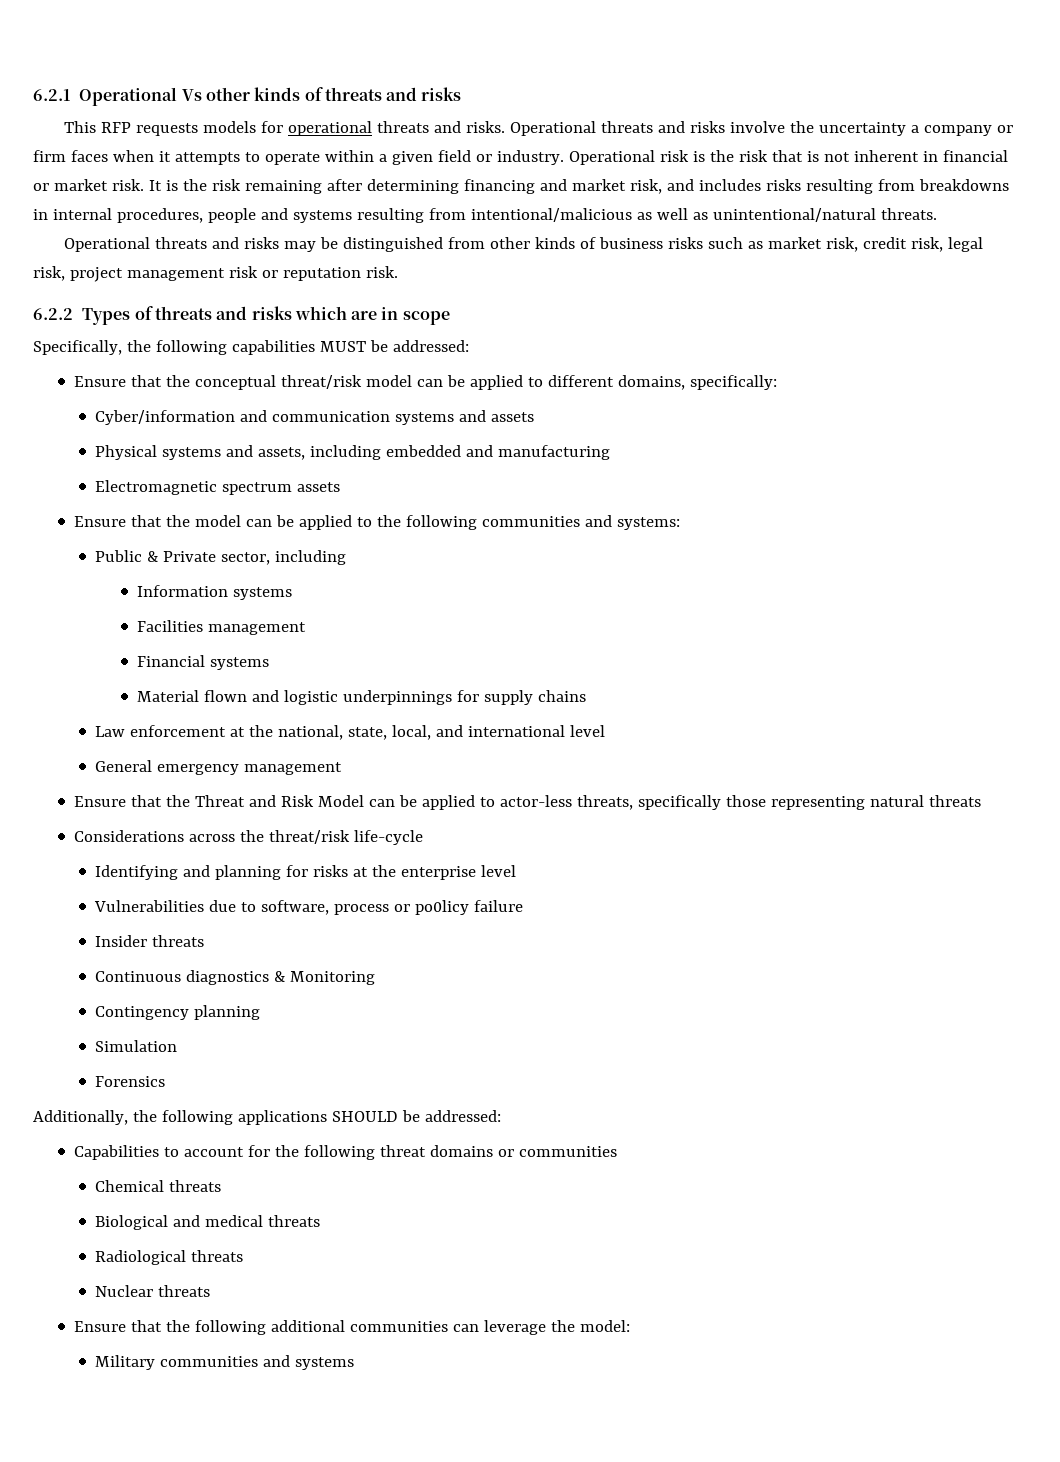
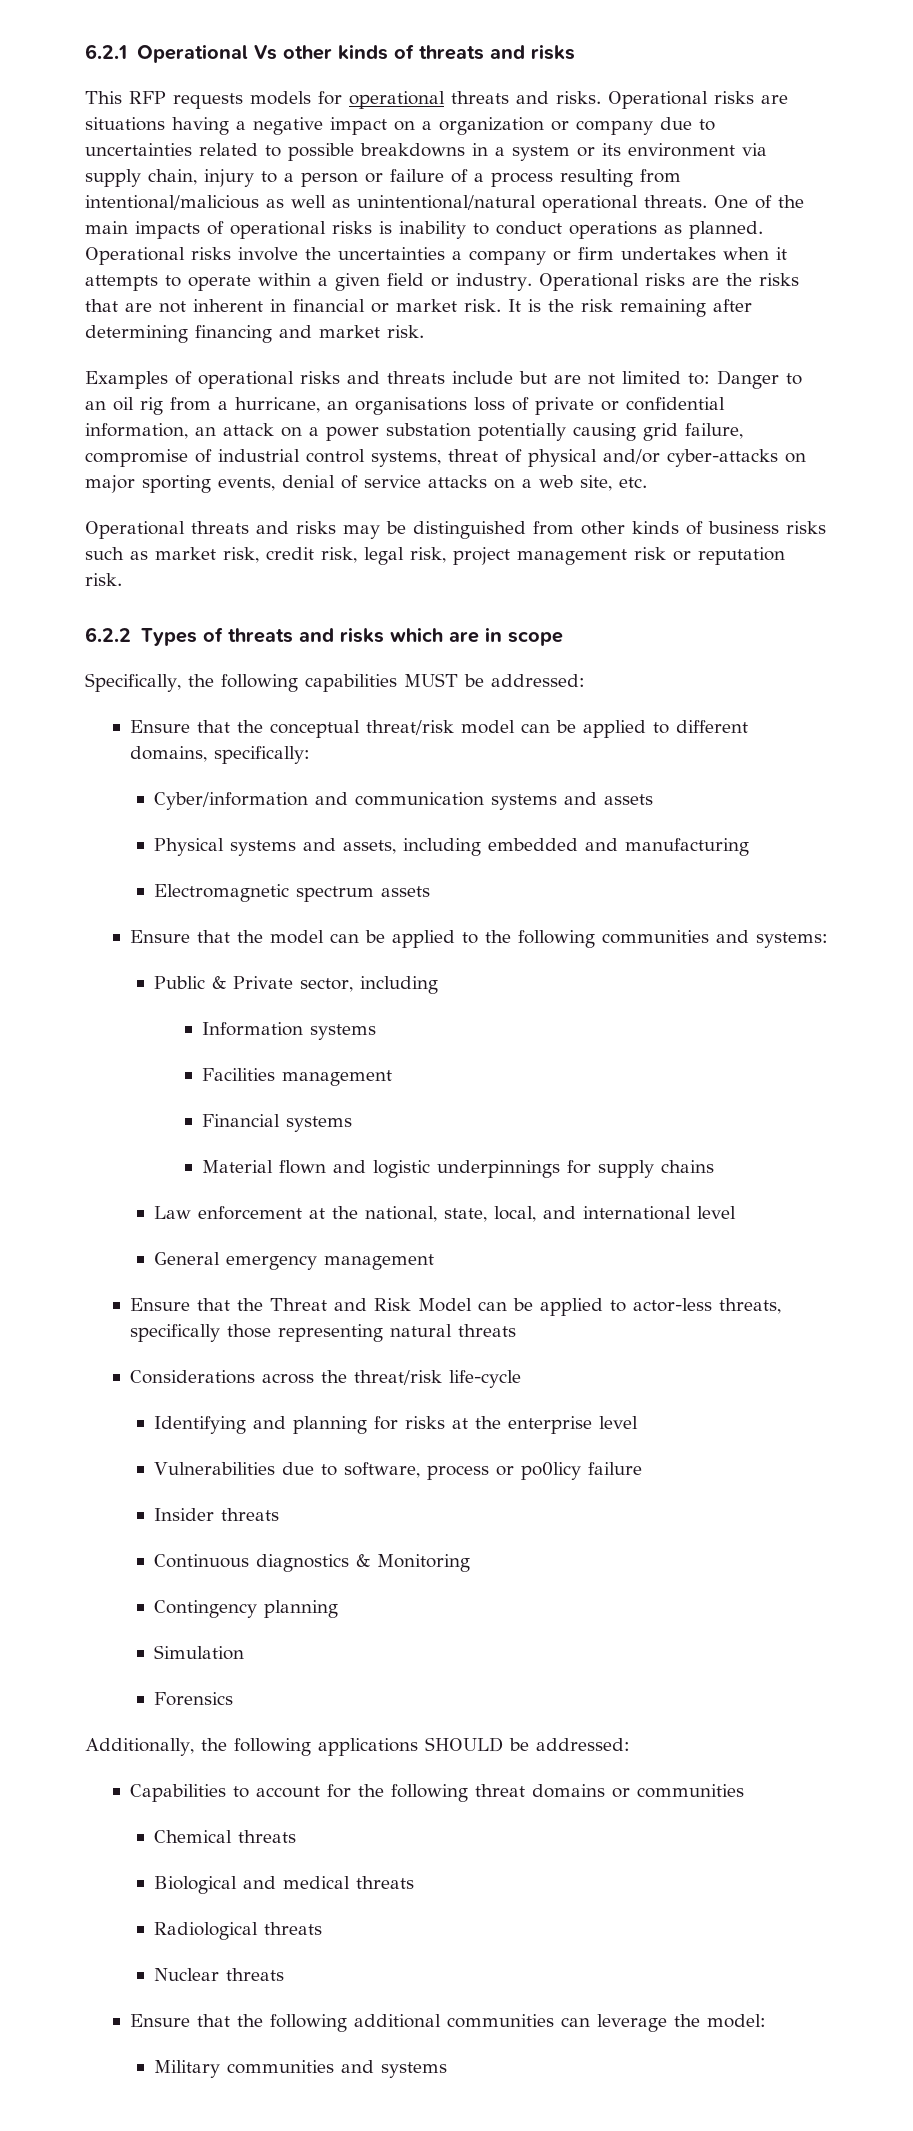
[600,121,685,133] threats and -> [714,91,788,104] [85,117,715,135] [85,143,767,161] [85,169,681,187] [85,195,804,213] [85,221,763,239] [85,247,185,265] risks are situations having a negative impact on a organization or company due to uncertainties related to possible breakdowns in a system or its environment via supply chain, injury to a person or failure of a process resulting from intentional/malicious as well as unintentional/natural operational threats. One of the main impacts of operational risks is inability to conduct operations as planned. Operational
[818,122,906,136] uncertainty -> [338,247,445,260] uncertainties
[70,150,108,162] faces -> [621,247,716,260] undertakes
[659,150,819,162] risk is the risk that is -> [644,273,799,286] [85,299,152,312] risks are the risks that are
[629,179,1009,194] [33,208,937,223] risk, and includes risks resulting from breakdowns in internal procedures, people and systems resulting from intentional/malicious as well as unintentional/natural threats. -> [387,325,424,338] [85,370,802,389] [85,397,725,415] [85,423,743,441] [85,449,806,467] [85,475,647,493] risk. // Examples of operational risks and threats include but are not limited to: Danger to an oil rig from a hurricane, an organisations loss of private or confidential information, an attack on a power substation potentially causing grid failure, compromise of industrial control systems, threat of physical and/or cyber-attacks on major sporting events, denial of service attacks on a web site, etc.

